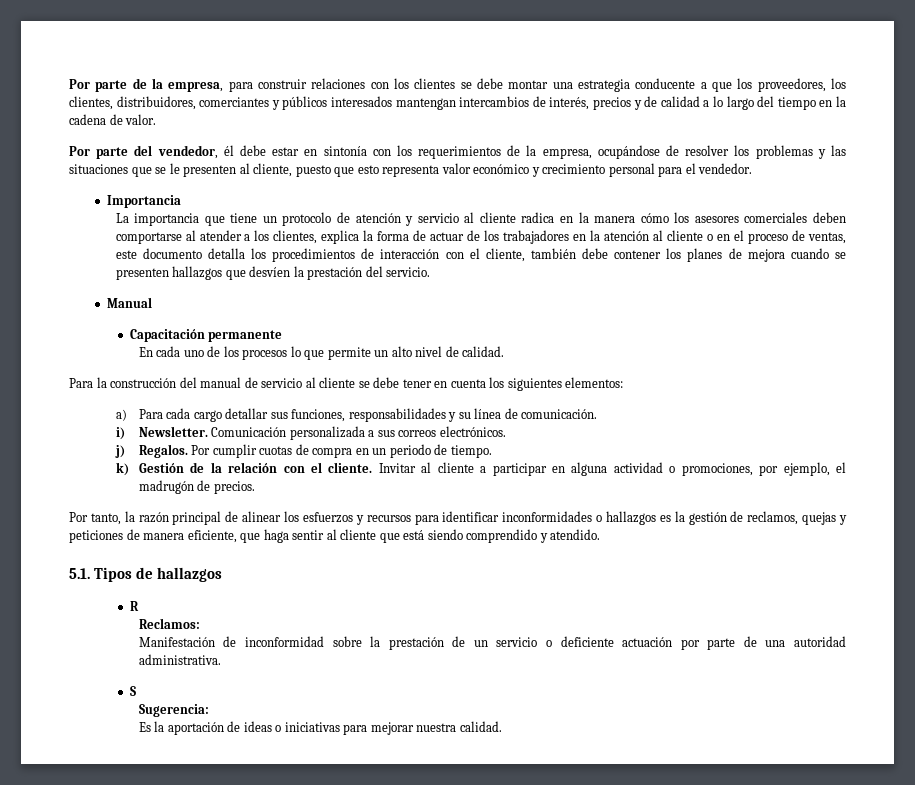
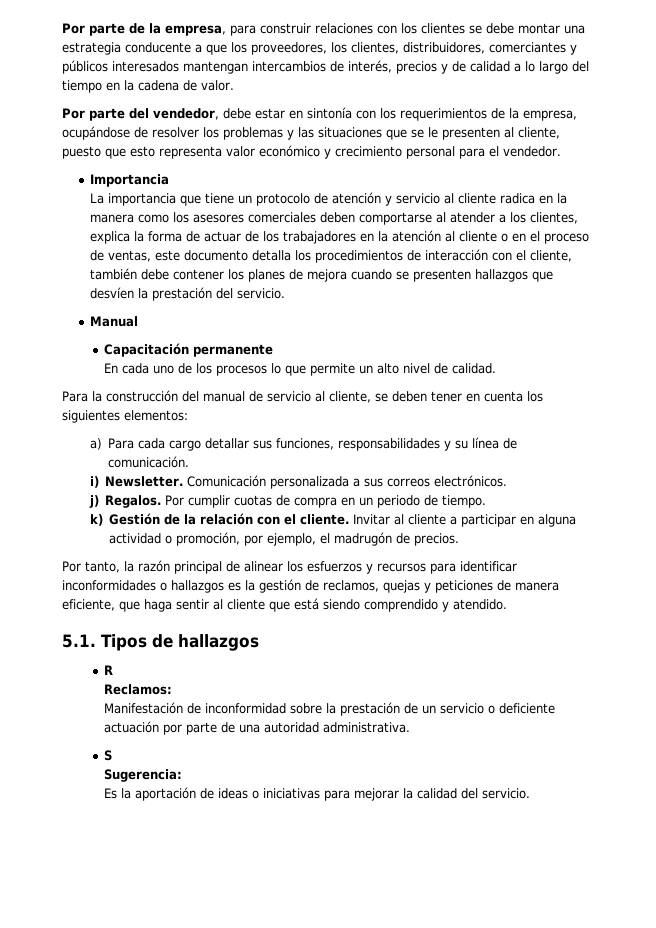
[223,145,234,156] él -> (219, 114) none
[640,213,669,223] cómo -> [138,214,170,223] como
[319,377,400,388] cliente se debe -> [329,391,427,403] cliente, se deben
[681,463,753,476] promociones, -> [176,532,241,546] promoción,
[416,721,502,732] nuestra calidad. -> [403,788,531,799] la calidad del servicio.

